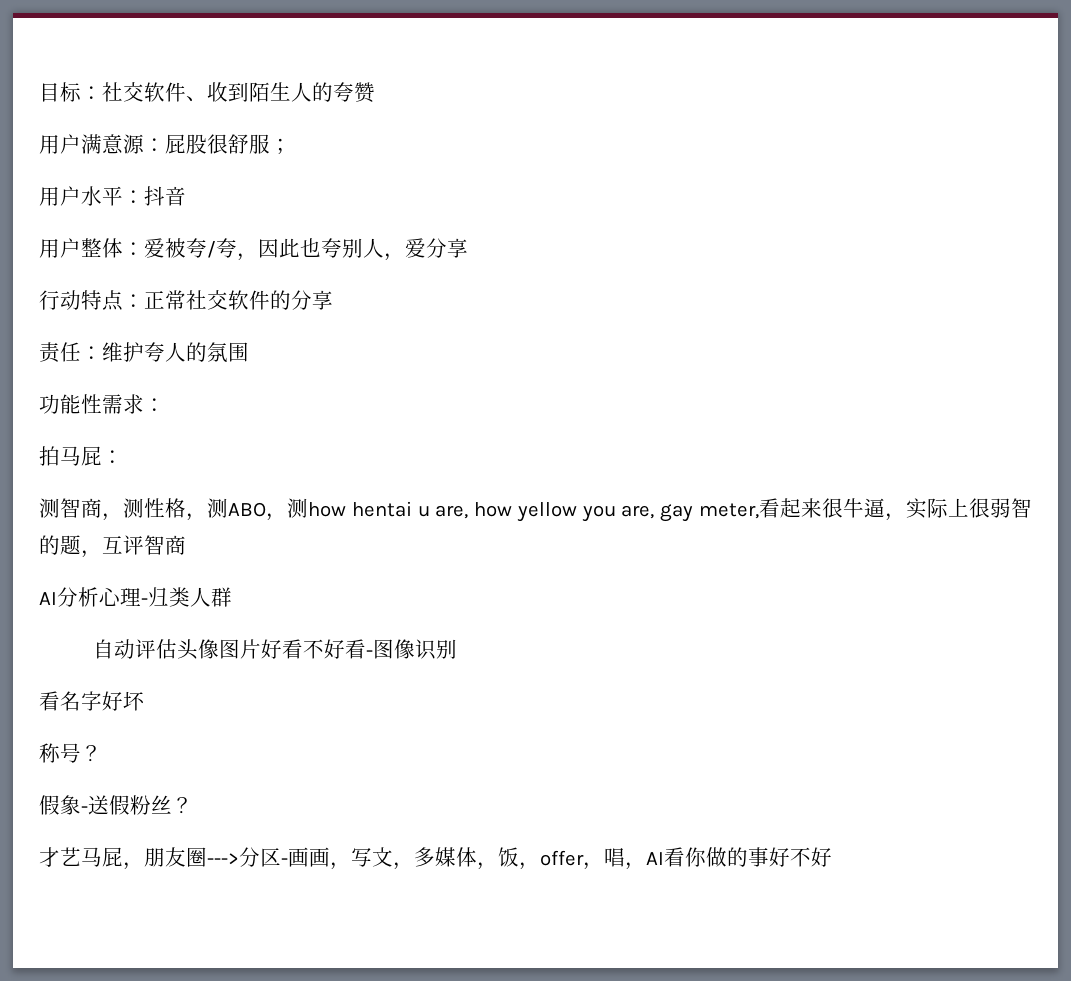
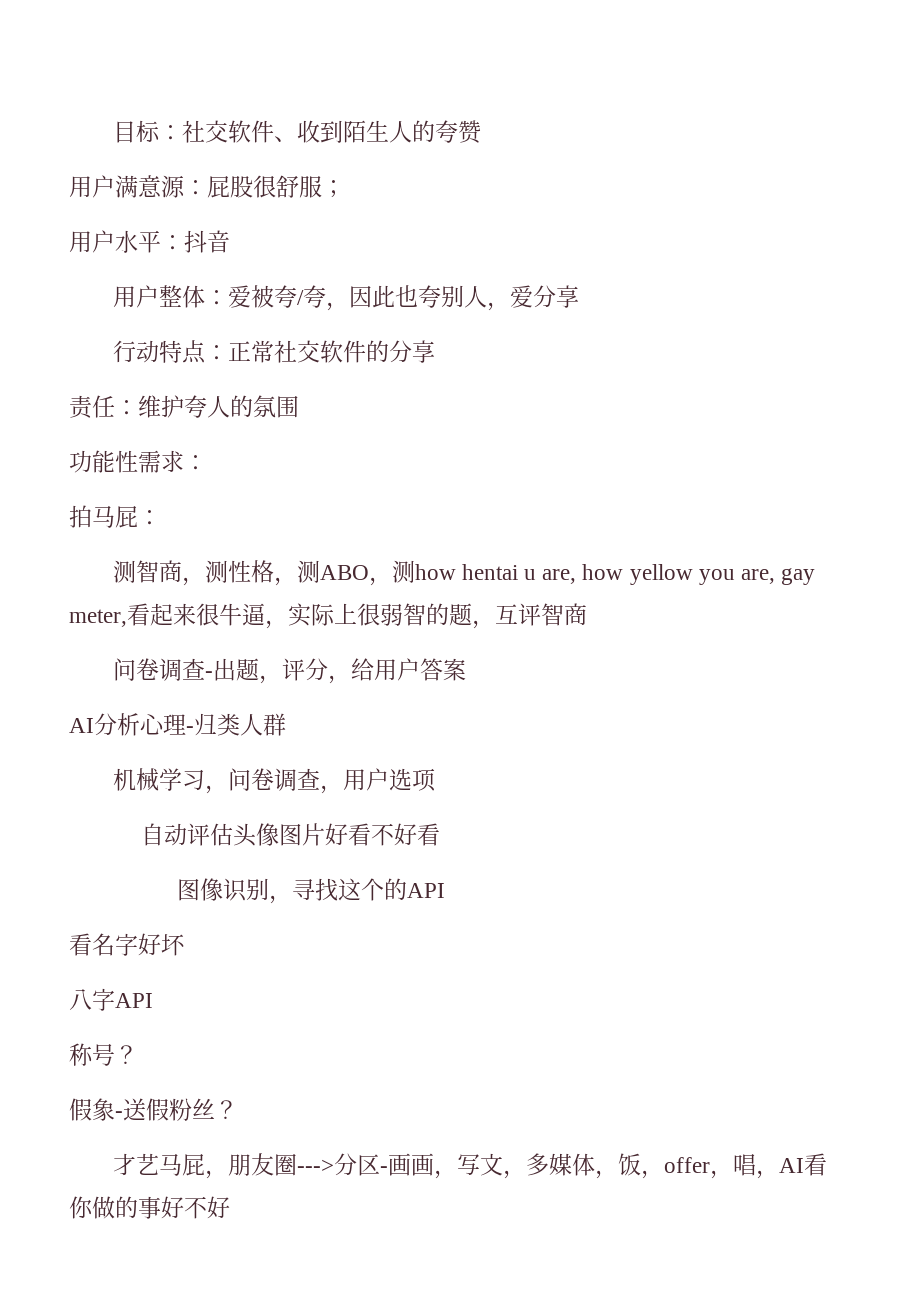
(186, 545) none -> [112,658,466,684] // 问卷调查-出题，评分，给用户答案
(232, 597) none -> [112,768,436,794] // 机械学习，问卷调查，用户选项
[365,650,373,657] - -> (440, 834) //
(457, 649) none -> [268,878,445,904] ，寻找这个的API
(145, 701) none -> [69,988,153,1011] // 八字API

